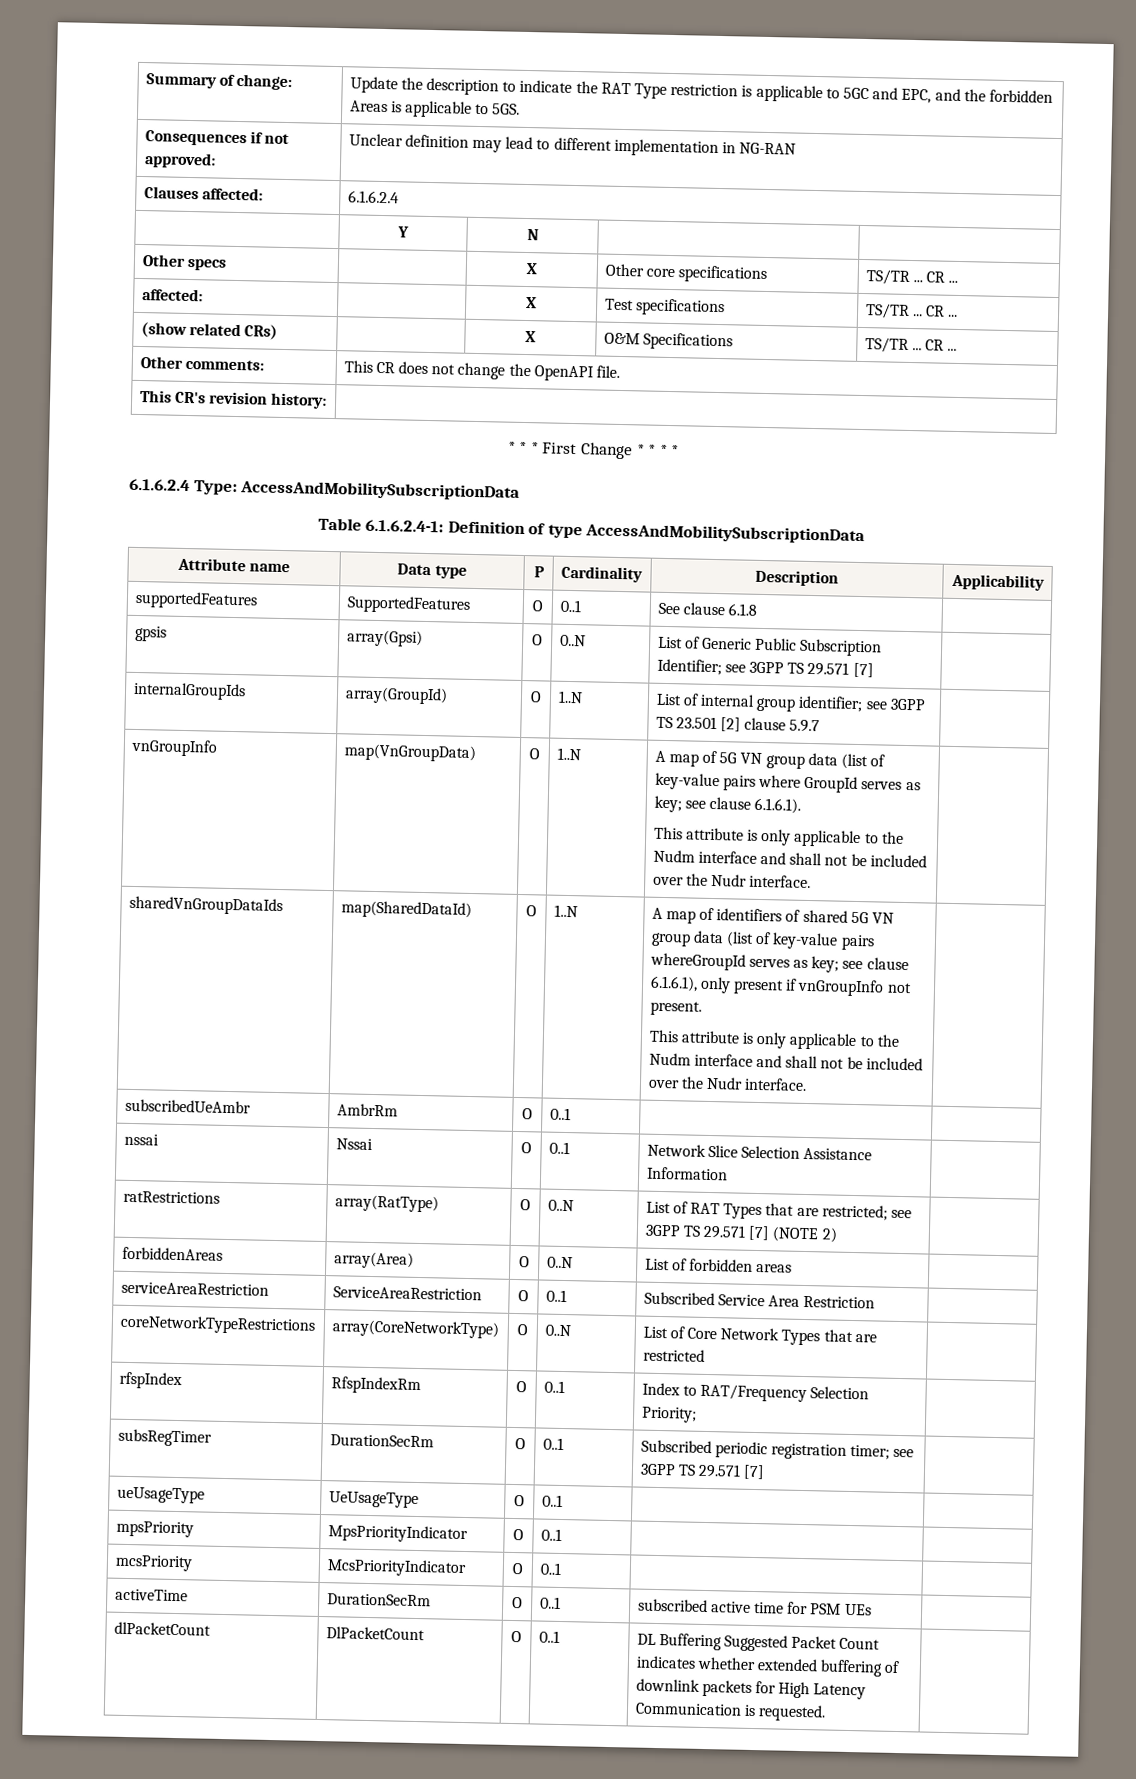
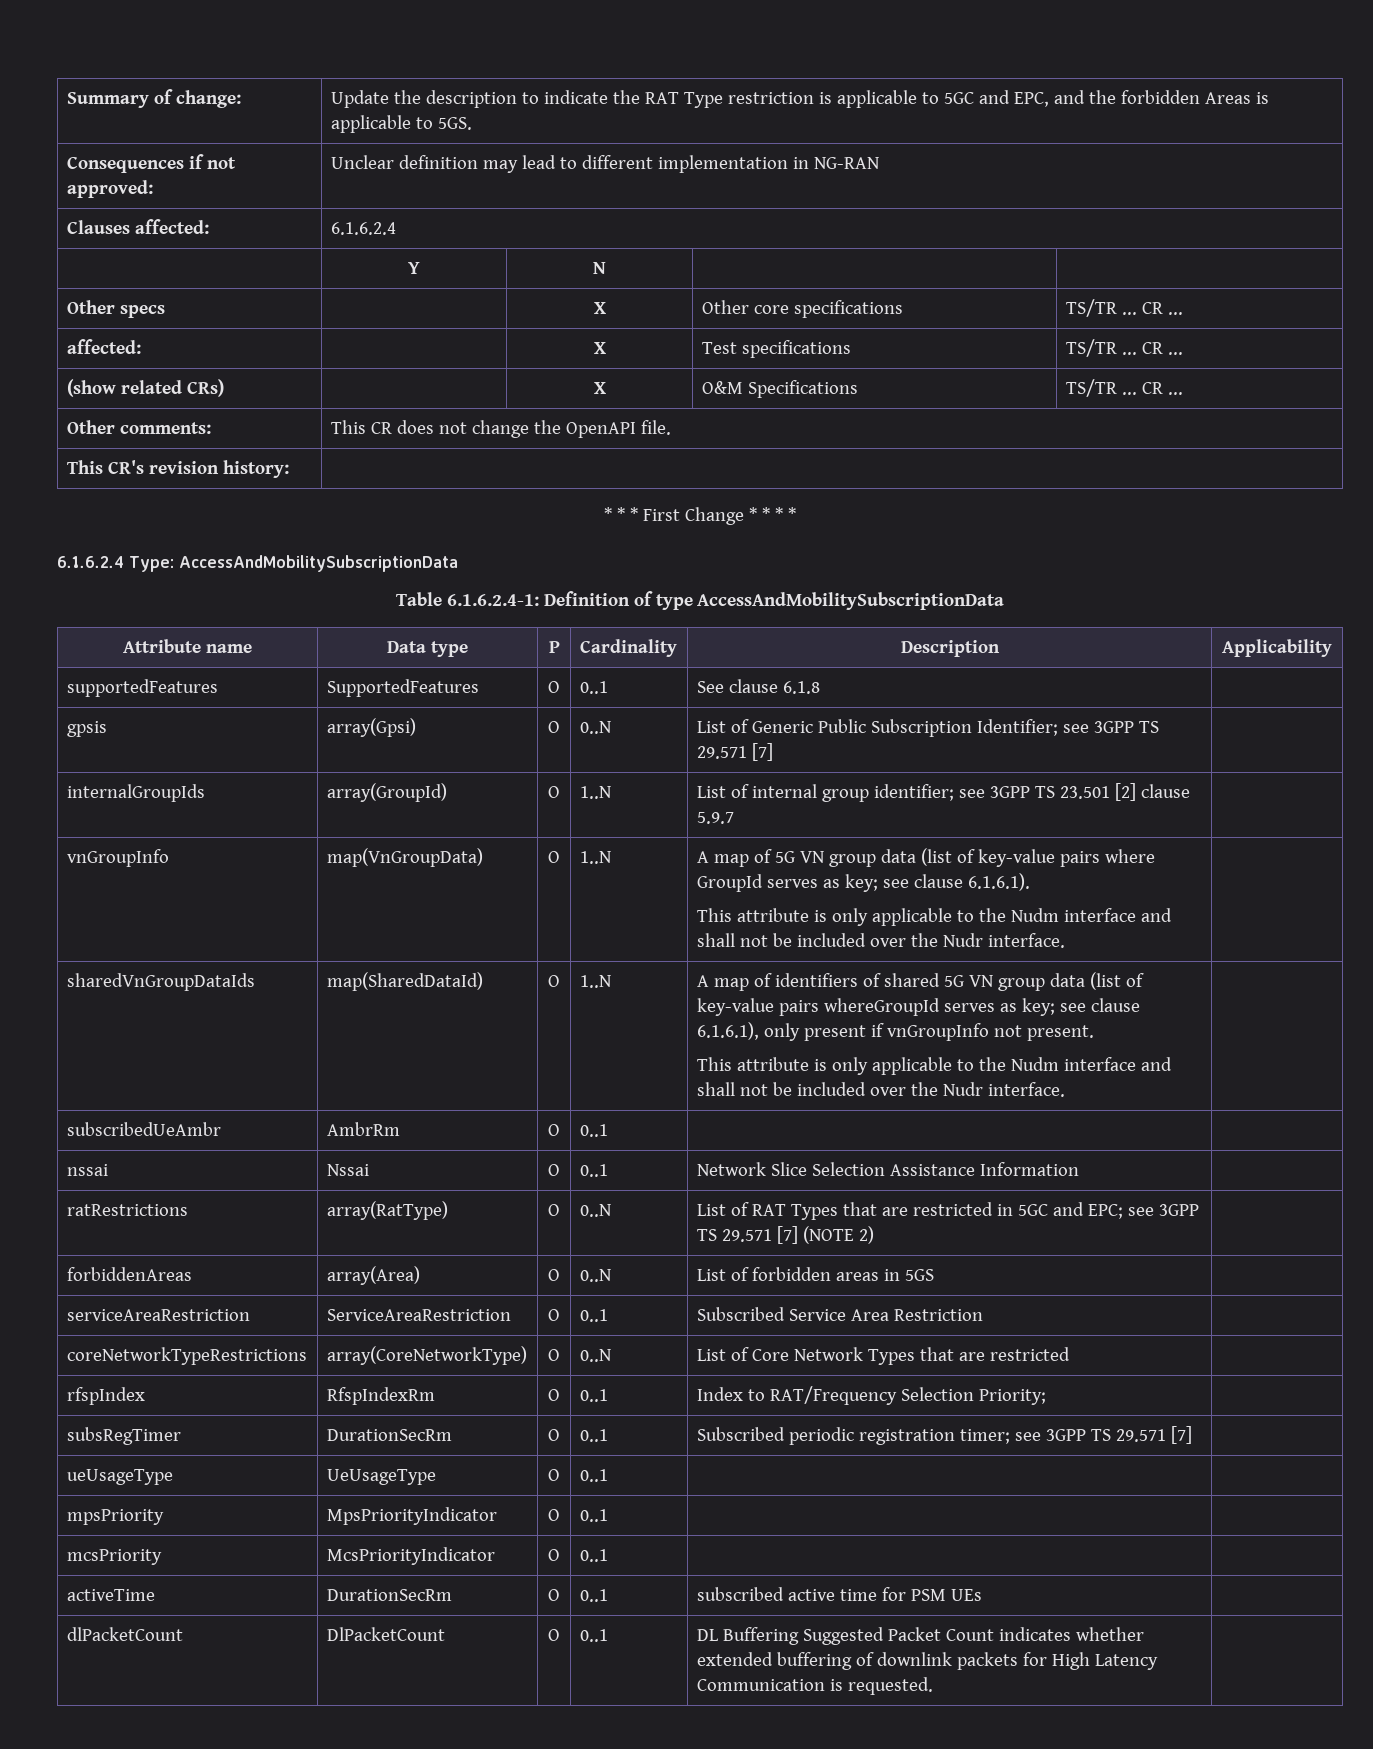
[821,1204,888,1221] restricted; -> [912,1202,1123,1219] restricted in 5GC and EPC;
(793, 1268) none -> [883,1269,934,1281] in 5GS

